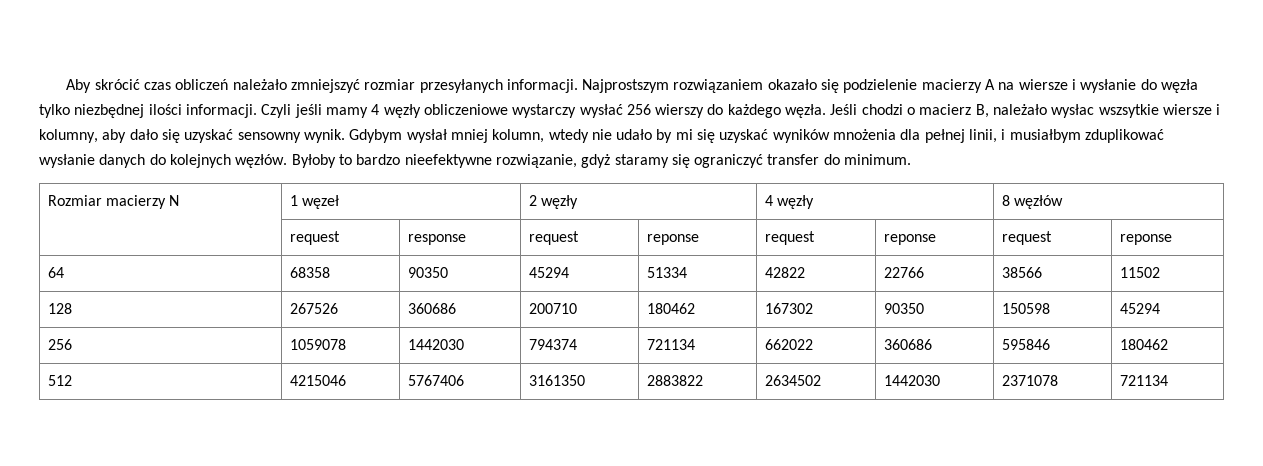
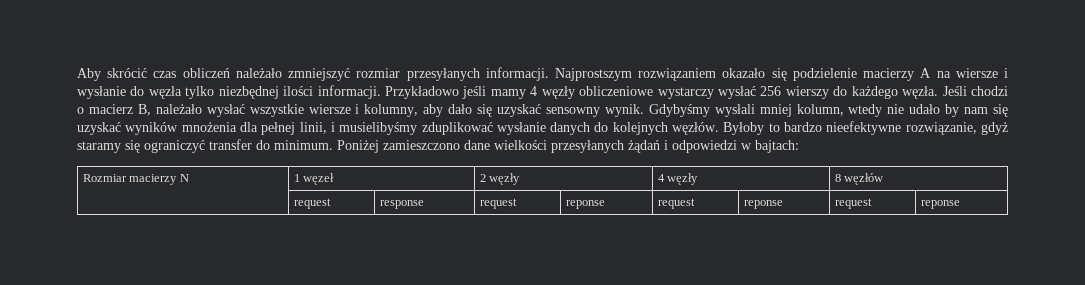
[261,104,292,118] Czyli -> [385,86,459,99] Przykładowo
[1051,104,1159,118] wysłac wszsytkie -> [206,104,304,117] wysłać wszystkie
[349,129,447,143] Gdybym wysłał -> [648,104,755,117] Gdybyśmy wysłali
[675,129,693,140] mi -> [964,107,989,114] nam
[1009,129,1081,143] musiałbym -> [339,122,418,135] musielibyśmy
(912, 159) none -> [337,140,799,153] Poniżej zamieszczono dane wielkości przesyłanych żądań i odpowiedzi w bajtach:
[47,267,64,278] [289,267,330,278] [407,267,448,278] [528,267,569,278] [646,267,687,278] [764,267,805,278] [883,267,924,278] [1001,267,1042,278] [1119,267,1160,278] [47,303,72,314] [289,303,338,314] [407,303,456,314] [528,303,577,314] [646,303,695,314] [764,303,813,314] [883,303,924,314] [1001,303,1050,314] [1119,303,1160,314] [47,339,72,350] [289,339,346,350] [407,339,464,350] [528,339,577,350] [646,339,695,350] [764,339,813,350] [883,339,932,350] [1001,339,1050,350] [1119,339,1168,350] [47,375,72,386] [289,375,346,386] [407,375,464,386] [528,375,585,386] [646,375,703,386] [764,375,821,386] [883,375,940,386] [1001,375,1058,386] [1119,375,1168,386] // 64 | 68358 | 90350 | 45294 | 51334 | 42822 | 22766 | 38566 | 11502 // 128 | 267526 | 360686 | 200710 | 180462 | 167302 | 90350 | 150598 | 45294 // 256 | 1059078 | 1442030 | 794374 | 721134 | 662022 | 360686 | 595846 | 180462 // 512 | 4215046 | 5767406 | 3161350 | 2883822 | 2634502 | 1442030 | 2371078 | 721134 -> (961, 204) none

